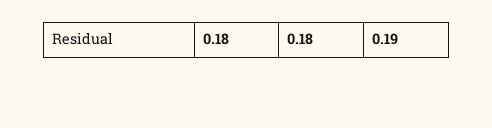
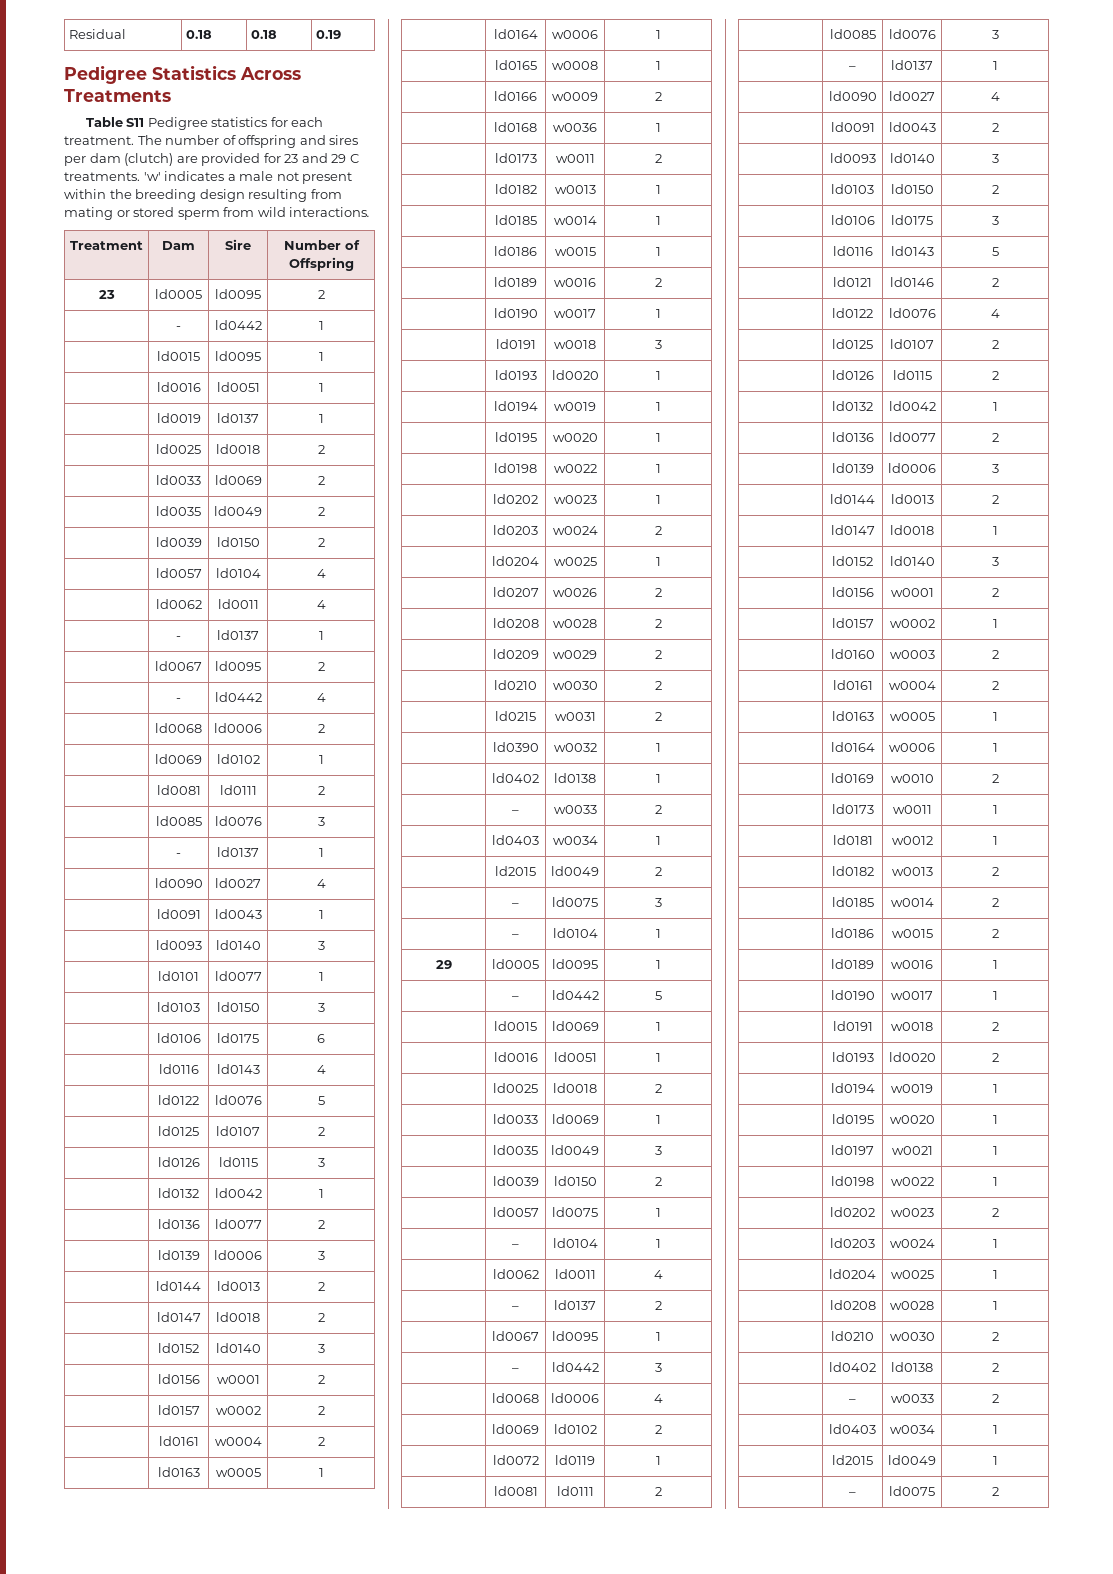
(398, 39) none -> [64,65,301,84] [64,89,171,102] [85,117,324,130] [64,135,359,148] [64,153,359,166] [64,171,353,184] [64,189,342,202] [64,207,371,220] [70,241,143,250] [162,241,195,250] [225,239,251,250] [283,240,360,250] [288,257,354,271] [98,290,115,299] [155,289,202,299] [215,289,261,299] [317,290,325,299] [176,326,181,330] [214,320,262,330] [318,321,324,330] [157,351,200,361] [215,351,261,361] [318,352,324,361] [156,382,201,392] [216,382,260,392] [318,383,324,392] [156,413,201,423] [217,413,259,423] [318,414,324,423] [156,444,201,454] [216,444,260,454] [317,445,325,454] [156,475,201,485] [214,475,262,485] [317,476,325,485] [156,506,201,516] [214,506,262,516] [317,507,325,516] [155,537,202,547] [216,537,260,547] [317,538,325,547] [155,568,202,578] [215,568,261,578] [316,569,326,578] [155,599,202,609] [217,599,259,609] [316,600,326,609] [176,636,181,640] [217,630,259,640] [318,631,324,640] [155,661,202,671] [215,661,261,671] [317,662,325,671] [176,698,181,702] [214,692,262,702] [316,693,326,702] [155,723,202,733] [214,723,262,733] [317,724,325,733] [155,754,202,764] [216,754,260,764] [318,755,324,764] [156,785,201,795] [219,785,257,795] [317,786,325,795] [155,816,202,826] [214,816,262,826] [317,817,325,826] [176,853,181,857] [217,847,259,857] [318,848,324,857] [154,878,203,888] [215,878,261,888] [316,879,326,888] [156,909,201,919] [214,909,262,919] [318,910,324,919] [155,940,202,950] [215,940,261,950] [317,941,325,950] [158,971,199,981] [214,971,262,981] [318,972,324,981] [157,1002,200,1012] [216,1002,260,1012] [317,1003,325,1012] [156,1033,201,1043] [217,1033,259,1043] [317,1034,325,1043] [158,1064,199,1074] [216,1064,260,1074] [316,1065,326,1074] [158,1095,199,1105] [214,1095,262,1105] [317,1096,325,1105] [158,1126,199,1136] [216,1126,260,1136] [317,1127,325,1136] [157,1157,200,1167] [218,1157,258,1167] [317,1158,325,1167] [158,1188,199,1198] [214,1188,262,1198] [318,1189,324,1198] [157,1219,200,1229] [214,1219,262,1229] [317,1220,325,1229] [157,1250,200,1260] [214,1250,262,1260] [317,1251,325,1260] [156,1281,201,1291] [216,1281,260,1291] [317,1282,325,1291] [156,1312,201,1322] [216,1312,260,1322] [317,1313,325,1322] [158,1343,199,1353] [215,1343,261,1353] [317,1344,325,1353] [157,1374,200,1384] [216,1375,260,1384] [317,1375,325,1384] [157,1405,200,1415] [215,1406,261,1415] [317,1406,325,1415] [158,1436,199,1446] [214,1437,262,1446] [317,1437,325,1446] [157,1467,200,1477] [215,1468,261,1477] [318,1468,324,1477] [493,29,538,39] [552,30,598,39] [655,30,661,39] [494,60,537,70] [552,61,598,70] [655,61,661,70] [494,91,537,101] [552,92,598,101] [654,92,662,101] [494,122,537,132] [553,123,597,132] [655,123,661,132] [494,153,537,163] [555,154,595,163] [654,154,662,163] [494,184,537,194] [554,185,596,194] [655,185,661,194] [494,215,537,225] [553,216,597,225] [655,216,661,225] [494,246,537,256] [554,247,596,256] [655,247,661,256] [494,277,537,287] [554,278,596,287] [654,278,662,287] [493,308,538,318] [554,309,596,318] [655,309,661,318] [495,339,536,349] [554,340,596,349] [654,340,662,349] [494,370,537,380] [551,370,599,380] [655,371,661,380] [493,401,538,411] [554,402,596,411] [655,402,661,411] [494,432,537,442] [552,433,598,442] [655,433,661,442] [494,463,537,473] [553,464,597,473] [655,464,661,473] [493,494,538,504] [553,495,597,504] [655,495,661,504] [493,525,538,535] [552,526,598,535] [654,526,662,535] [492,556,539,566] [553,557,597,566] [655,557,661,566] [492,587,539,597] [553,588,597,597] [654,588,662,597] [492,618,539,628] [553,619,597,628] [654,619,662,628] [492,649,539,659] [553,650,597,659] [654,650,662,659] [494,680,537,690] [552,681,598,690] [654,681,662,690] [495,711,536,721] [554,712,596,721] [654,712,662,721] [492,742,539,752] [553,743,597,752] [655,743,661,752] [492,773,539,783] [554,773,596,783] [655,774,661,783] [512,810,519,814] [553,805,597,814] [654,805,662,814] [492,835,539,845] [552,836,598,845] [655,836,661,845] [495,866,536,876] [551,866,599,876] [654,867,662,876] [512,903,519,907] [552,897,598,907] [654,898,662,907] [512,934,519,938] [552,928,598,938] [655,929,661,938] [435,960,452,969] [492,959,539,969] [552,959,598,969] [655,960,661,969] [512,996,519,1000] [551,990,599,1000] [654,991,662,1000] [494,1021,537,1031] [551,1021,599,1031] [655,1022,661,1031] [493,1052,538,1062] [553,1052,597,1062] [655,1053,661,1062] [493,1083,538,1093] [553,1083,597,1093] [654,1084,662,1093] [493,1114,538,1124] [551,1114,599,1124] [655,1115,661,1124] [493,1145,538,1155] [551,1145,599,1155] [654,1146,662,1155] [492,1176,539,1186] [553,1176,597,1186] [654,1177,662,1186] [492,1207,539,1217] [552,1207,598,1217] [655,1208,661,1217] [512,1244,519,1248] [552,1238,598,1248] [655,1239,661,1248] [492,1269,539,1279] [554,1269,596,1279] [653,1270,663,1279] [512,1306,519,1310] [554,1300,596,1310] [654,1301,662,1310] [492,1331,539,1341] [552,1331,598,1341] [655,1332,661,1341] [512,1368,519,1372] [551,1362,599,1372] [654,1363,662,1372] [492,1393,539,1403] [551,1393,599,1403] [653,1394,663,1403] [492,1424,539,1434] [553,1424,597,1434] [654,1425,662,1434] [492,1455,539,1465] [555,1455,595,1465] [655,1456,661,1465] [493,1486,538,1496] [556,1486,594,1496] [654,1487,662,1496] [829,29,876,39] [888,29,936,39] [991,30,999,39] [849,66,856,70] [891,60,933,70] [992,61,998,70] [828,91,877,101] [889,91,935,101] [990,92,1000,101] [830,122,875,132] [888,122,936,132] [991,123,999,132] [829,153,876,163] [889,153,935,163] [991,154,999,163] [831,184,874,194] [890,184,934,194] [991,185,999,194] [830,215,875,225] [891,215,933,225] [991,216,999,225] [832,246,873,256] [890,246,934,256] [991,247,999,256] [833,277,872,287] [890,277,934,287] [991,278,999,287] [832,308,873,318] [888,308,936,318] [990,309,1000,318] [832,339,873,349] [890,339,934,349] [991,340,999,349] [831,370,874,380] [892,370,932,380] [991,371,999,380] [832,401,873,411] [888,401,936,411] [992,402,998,411] [831,432,874,442] [888,432,936,442] [991,433,999,442] [831,463,874,473] [888,463,936,473] [991,464,999,473] [830,494,875,504] [890,494,934,504] [991,495,999,504] [830,525,875,535] [890,525,934,535] [992,526,998,535] [832,556,873,566] [889,556,935,566] [991,557,999,566] [831,587,874,597] [890,588,934,597] [991,588,999,597] [831,618,874,628] [889,619,935,628] [992,619,998,628] [830,649,875,659] [889,650,935,659] [991,650,999,659] [832,680,873,690] [888,681,936,690] [991,681,999,690] [831,711,874,721] [889,712,935,721] [992,712,998,721] [830,742,875,752] [889,743,935,752] [992,743,998,752] [831,773,874,783] [890,774,934,783] [991,774,999,783] [831,804,874,814] [892,805,932,814] [992,805,998,814] [832,835,873,845] [891,836,933,845] [992,836,998,845] [831,866,874,876] [891,867,933,876] [991,867,999,876] [831,897,874,907] [890,898,934,907] [991,898,999,907] [831,928,874,938] [891,929,933,938] [991,929,999,938] [831,959,874,969] [891,960,933,969] [992,960,998,969] [830,990,875,1000] [891,991,933,1000] [992,991,998,1000] [832,1021,873,1031] [891,1022,933,1031] [991,1022,999,1031] [831,1052,874,1062] [888,1052,936,1062] [991,1053,999,1062] [830,1083,875,1093] [891,1084,933,1093] [992,1084,998,1093] [831,1114,874,1124] [889,1115,935,1124] [992,1115,998,1124] [831,1145,874,1155] [891,1146,933,1155] [992,1146,998,1155] [831,1176,874,1186] [890,1177,934,1186] [992,1177,998,1186] [830,1207,875,1217] [890,1208,934,1217] [991,1208,999,1217] [830,1238,875,1248] [889,1239,935,1248] [992,1239,998,1248] [829,1269,876,1279] [890,1270,934,1279] [992,1270,998,1279] [829,1300,876,1310] [890,1301,934,1310] [992,1301,998,1310] [831,1331,874,1341] [889,1332,935,1341] [991,1332,999,1341] [829,1362,876,1372] [891,1362,933,1372] [991,1363,999,1372] [849,1399,856,1403] [890,1394,934,1403] [991,1394,999,1403] [829,1424,876,1434] [889,1425,935,1434] [992,1425,998,1434] [832,1455,873,1465] [888,1455,936,1465] [992,1456,998,1465] [849,1492,856,1496] [889,1486,935,1496] [991,1487,999,1496] // Pedigree Statistics Across Treatments // Table S11 Pedigree statistics for each treatment. The number of offspring and sires per dam (clutch) are provided for 23 and 29 C treatments. 'w' indicates a male not present within the breeding design resulting from mating or stored sperm from wild interactions. // Treatment | Dam | Sire | Number of Offspring // 23 | ld0005 | ld0095 | 2 // | - | ld0442 | 1 // | ld0015 | ld0095 | 1 // | ld0016 | ld0051 | 1 // | ld0019 | ld0137 | 1 // | ld0025 | ld0018 | 2 // | ld0033 | ld0069 | 2 // | ld0035 | ld0049 | 2 // | ld0039 | ld0150 | 2 // | ld0057 | ld0104 | 4 // | ld0062 | ld0011 | 4 // | - | ld0137 | 1 // | ld0067 | ld0095 | 2 // | - | ld0442 | 4 // | ld0068 | ld0006 | 2 // | ld0069 | ld0102 | 1 // | ld0081 | ld0111 | 2 // | ld0085 | ld0076 | 3 // | - | ld0137 | 1 // | ld0090 | ld0027 | 4 // | ld0091 | ld0043 | 1 // | ld0093 | ld0140 | 3 // | ld0101 | ld0077 | 1 // | ld0103 | ld0150 | 3 // | ld0106 | ld0175 | 6 // | ld0116 | ld0143 | 4 // | ld0122 | ld0076 | 5 // | ld0125 | ld0107 | 2 // | ld0126 | ld0115 | 3 // | ld0132 | ld0042 | 1 // | ld0136 | ld0077 | 2 // | ld0139 | ld0006 | 3 // | ld0144 | ld0013 | 2 // | ld0147 | ld0018 | 2 // | ld0152 | ld0140 | 3 // | ld0156 | w0001 | 2 // | ld0157 | w0002 | 2 // | ld0161 | w0004 | 2 // | ld0163 | w0005 | 1 // | ld0164 | w0006 | 1 // | ld0165 | w0008 | 1 // | ld0166 | w0009 | 2 // | ld0168 | w0036 | 1 // | ld0173 | w0011 | 2 // | ld0182 | w0013 | 1 // | ld0185 | w0014 | 1 // | ld0186 | w0015 | 1 // | ld0189 | w0016 | 2 // | ld0190 | w0017 | 1 // | ld0191 | w0018 | 3 // | ld0193 | ld0020 | 1 // | ld0194 | w0019 | 1 // | ld0195 | w0020 | 1 // | ld0198 | w0022 | 1 // | ld0202 | w0023 | 1 // | ld0203 | w0024 | 2 // | ld0204 | w0025 | 1 // | ld0207 | w0026 | 2 // | ld0208 | w0028 | 2 // | ld0209 | w0029 | 2 // | ld0210 | w0030 | 2 // | ld0215 | w0031 | 2 // | ld0390 | w0032 | 1 // | ld0402 | ld0138 | 1 // | – | w0033 | 2 // | ld0403 | w0034 | 1 // | ld2015 | ld0049 | 2 // | – | ld0075 | 3 // | – | ld0104 | 1 // 29 | ld0005 | ld0095 | 1 // | – | ld0442 | 5 // | ld0015 | ld0069 | 1 // | ld0016 | ld0051 | 1 // | ld0025 | ld0018 | 2 // | ld0033 | ld0069 | 1 // | ld0035 | ld0049 | 3 // | ld0039 | ld0150 | 2 // | ld0057 | ld0075 | 1 // | – | ld0104 | 1 // | ld0062 | ld0011 | 4 // | – | ld0137 | 2 // | ld0067 | ld0095 | 1 // | – | ld0442 | 3 // | ld0068 | ld0006 | 4 // | ld0069 | ld0102 | 2 // | ld0072 | ld0119 | 1 // | ld0081 | ld0111 | 2 // | ld0085 | ld0076 | 3 // | – | ld0137 | 1 // | ld0090 | ld0027 | 4 // | ld0091 | ld0043 | 2 // | ld0093 | ld0140 | 3 // | ld0103 | ld0150 | 2 // | ld0106 | ld0175 | 3 // | ld0116 | ld0143 | 5 // | ld0121 | ld0146 | 2 // | ld0122 | ld0076 | 4 // | ld0125 | ld0107 | 2 // | ld0126 | ld0115 | 2 // | ld0132 | ld0042 | 1 // | ld0136 | ld0077 | 2 // | ld0139 | ld0006 | 3 // | ld0144 | ld0013 | 2 // | ld0147 | ld0018 | 1 // | ld0152 | ld0140 | 3 // | ld0156 | w0001 | 2 // | ld0157 | w0002 | 1 // | ld0160 | w0003 | 2 // | ld0161 | w0004 | 2 // | ld0163 | w0005 | 1 // | ld0164 | w0006 | 1 // | ld0169 | w0010 | 2 // | ld0173 | w0011 | 1 // | ld0181 | w0012 | 1 // | ld0182 | w0013 | 2 // | ld0185 | w0014 | 2 // | ld0186 | w0015 | 2 // | ld0189 | w0016 | 1 // | ld0190 | w0017 | 1 // | ld0191 | w0018 | 2 // | ld0193 | ld0020 | 2 // | ld0194 | w0019 | 1 // | ld0195 | w0020 | 1 // | ld0197 | w0021 | 1 // | ld0198 | w0022 | 1 // | ld0202 | w0023 | 2 // | ld0203 | w0024 | 1 // | ld0204 | w0025 | 1 // | ld0208 | w0028 | 1 // | ld0210 | w0030 | 2 // | ld0402 | ld0138 | 2 // | – | w0033 | 2 // | ld0403 | w0034 | 1 // | ld2015 | ld0049 | 1 // | – | ld0075 | 2

